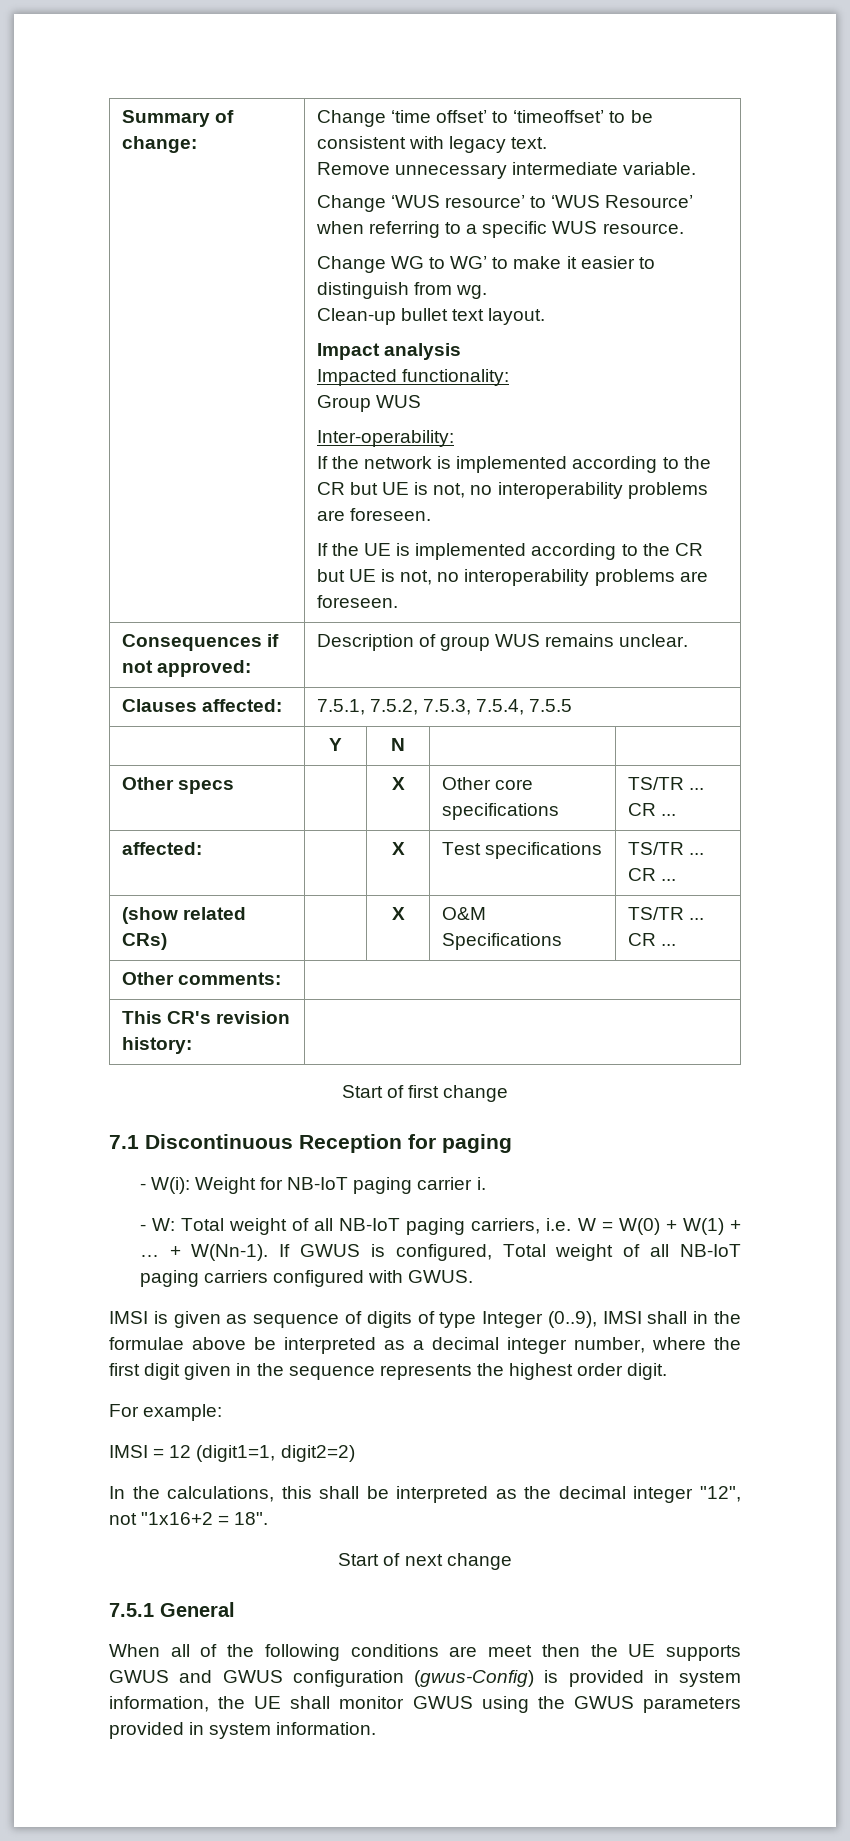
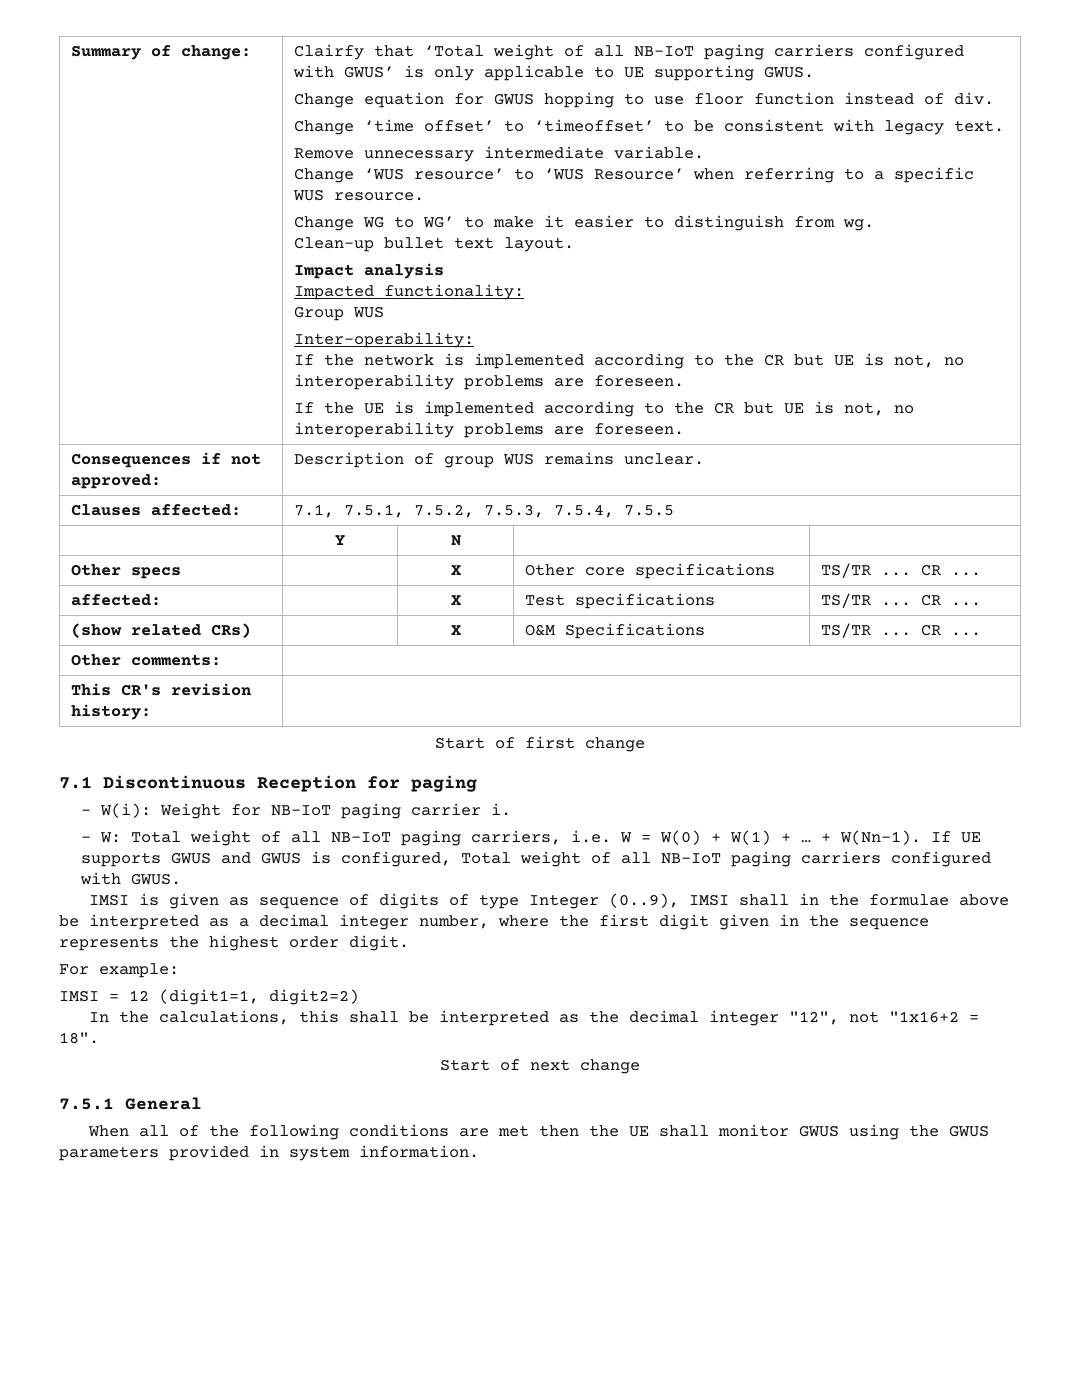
(197, 144) none -> [293,44,964,60] [292,65,814,81] [293,92,994,108] Clairfy that ‘Total weight of all NB-IoT paging carriers configured with GWUS’ is only applicable to UE supporting GWUS. // Change equation for GWUS hopping to use floor function instead of div. //
(282, 705) none -> [293,504,334,518] 7.1,
(291, 1250) none -> [960,832,981,843] [80,852,251,867] UE supports GWUS and
[488,1645,533,1657] meet -> [497,1125,529,1137] met
[666,1645,742,1661] [109,1670,741,1687] [109,1696,282,1712] supports GWUS and GWUS configuration (gwus-Config) is provided in system information, the UE -> (649, 1131) none

